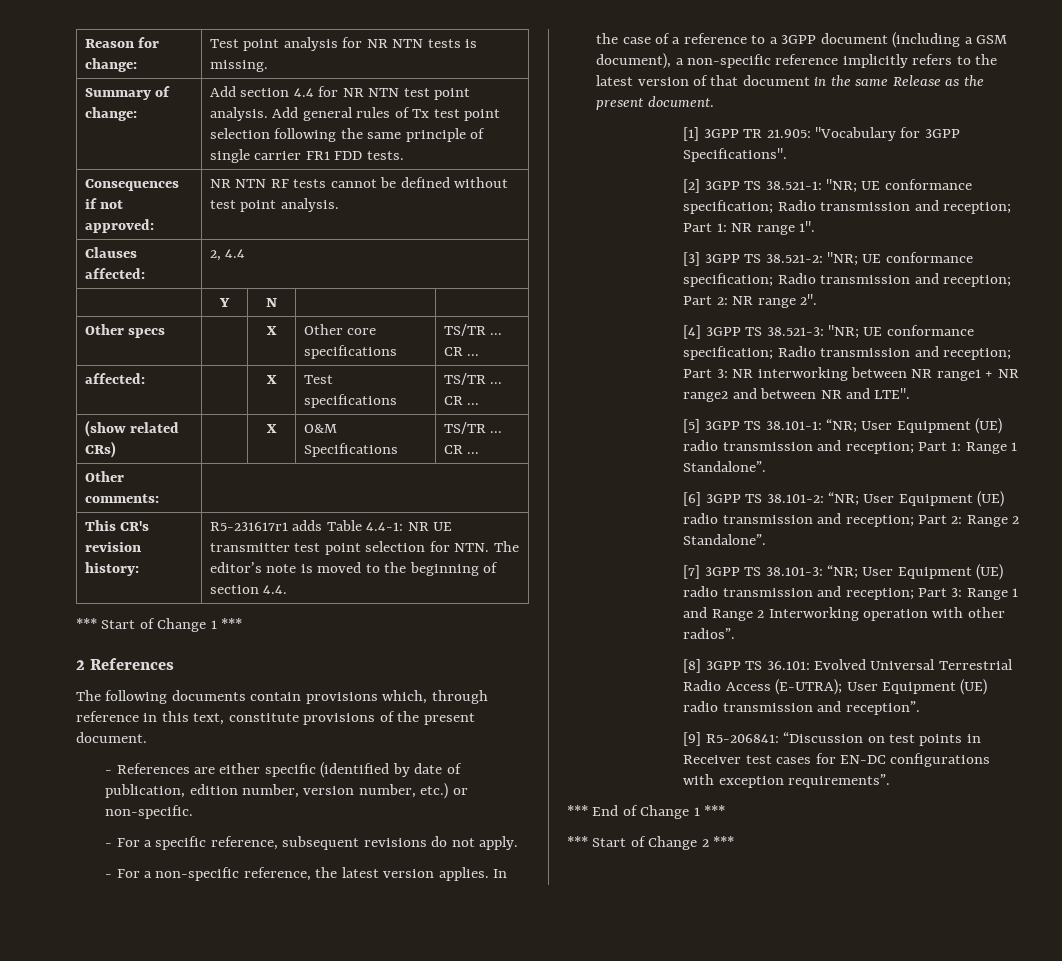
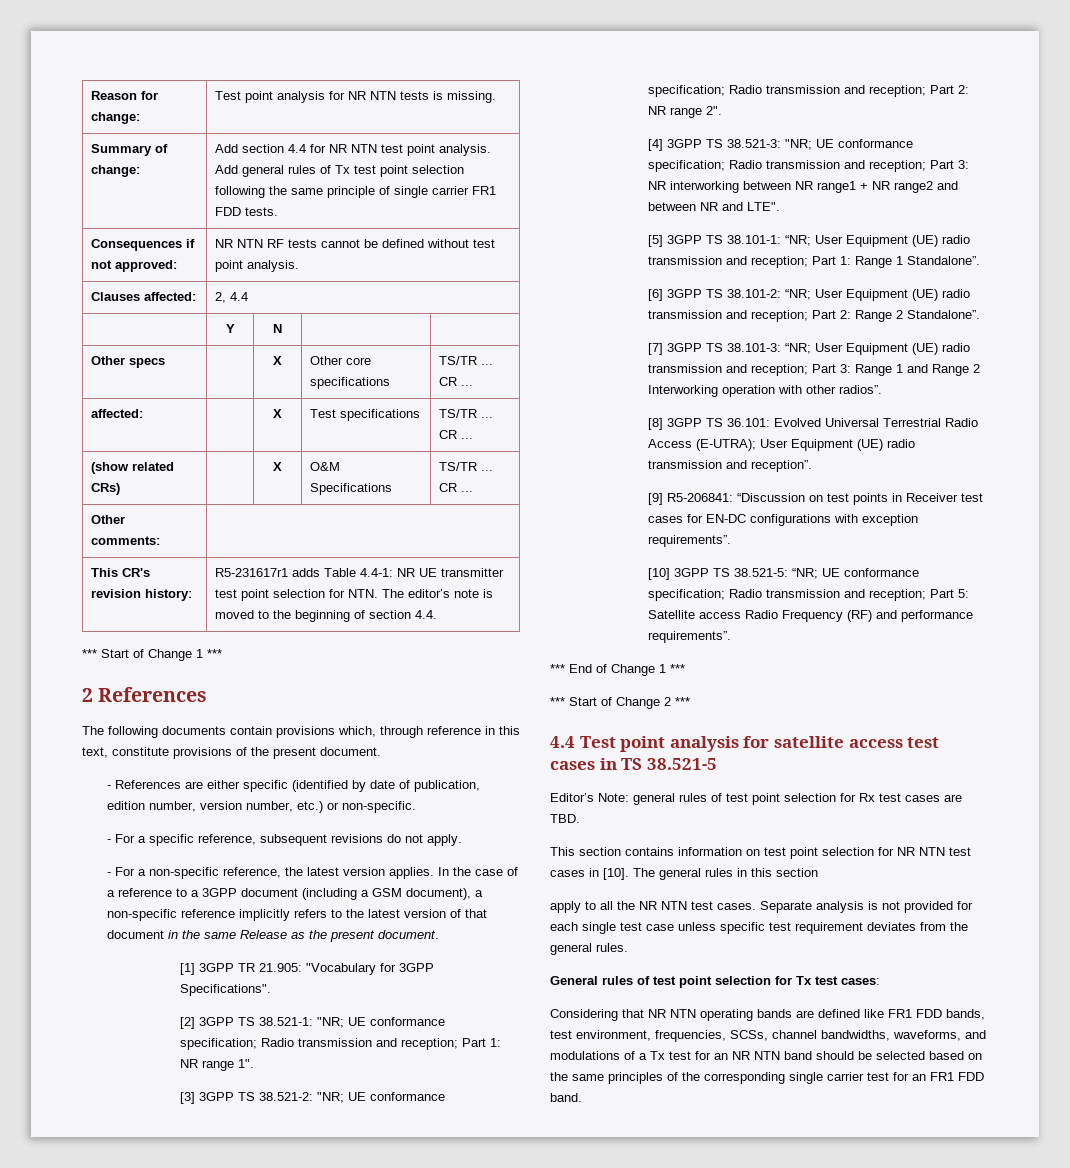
(891, 781) none -> [648,568,920,580] [648,589,970,601] [648,610,974,622] [648,631,732,643] // [10] 3GPP TS 38.521-5: “NR; UE conformance specification; Radio transmission and reception; Part 5: Satellite access Radio Frequency (RF) and performance requirements”.
(735, 841) none -> [550,736,940,752] [550,758,717,770] [550,793,962,805] [550,814,580,823] [550,847,971,859] [550,868,818,880] [550,901,973,913] [550,922,968,934] [550,943,628,955] [550,976,880,988] [550,1009,985,1021] [550,1030,986,1042] [550,1051,982,1060] [550,1072,984,1084] [550,1093,582,1102] // 4.4 Test point analysis for satellite access test cases in TS 38.521-5 // Editor’s Note: general rules of test point selection for Rx test cases are TBD. // This section contains information on test point selection for NR NTN test cases in [10]. The general rules in this section // apply to all the NR NTN test cases. Separate analysis is not provided for each single test case unless specific test requirement deviates from the general rules. // General rules of test point selection for Tx test cases: // Considering that NR NTN operating bands are defined like FR1 FDD bands, test environment, frequencies, SCSs, channel bandwidths, waveforms, and modulations of a Tx test for an NR NTN band should be selected based on the same principles of the corresponding single carrier test for an FR1 FDD band.

